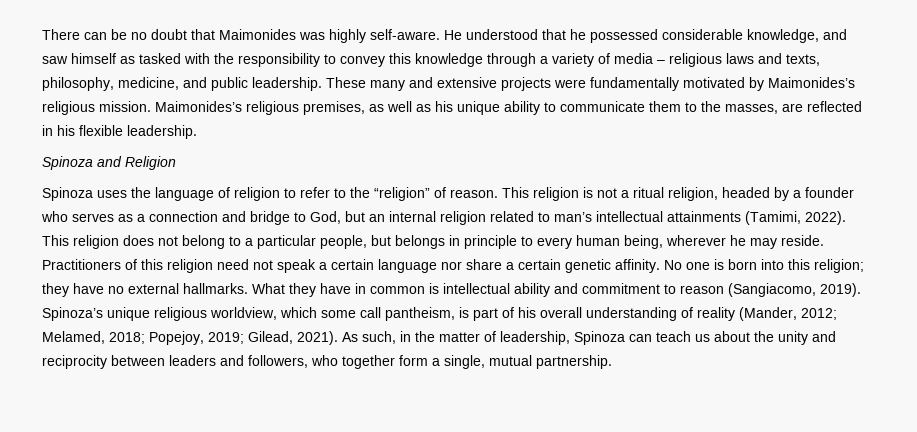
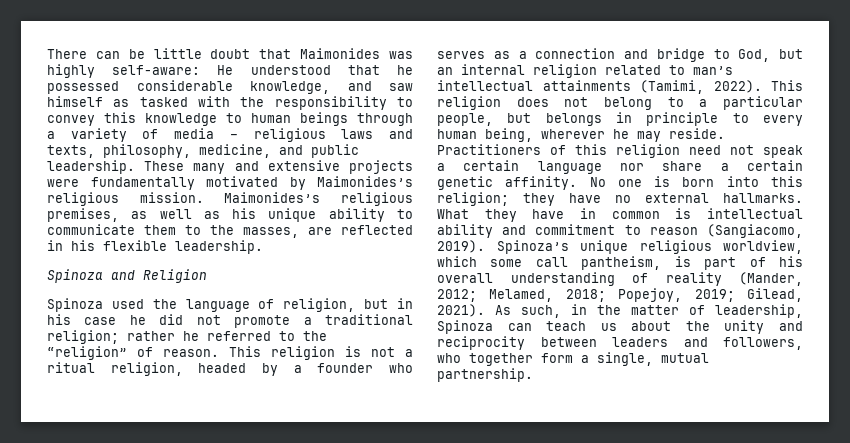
[131,32,147,40] no -> [153,48,202,59] little
[370,29,440,40] self-aware. -> [112,65,201,75] self-aware:
(483, 60) none -> [226,112,348,126] to human beings
[97,190,127,198] uses -> [111,299,144,309] used
[234,187,330,201] religion to refer -> [283,298,413,312] [47,314,413,328] [47,330,271,344] religion, but in his case he did not promote a traditional religion; rather he referred

